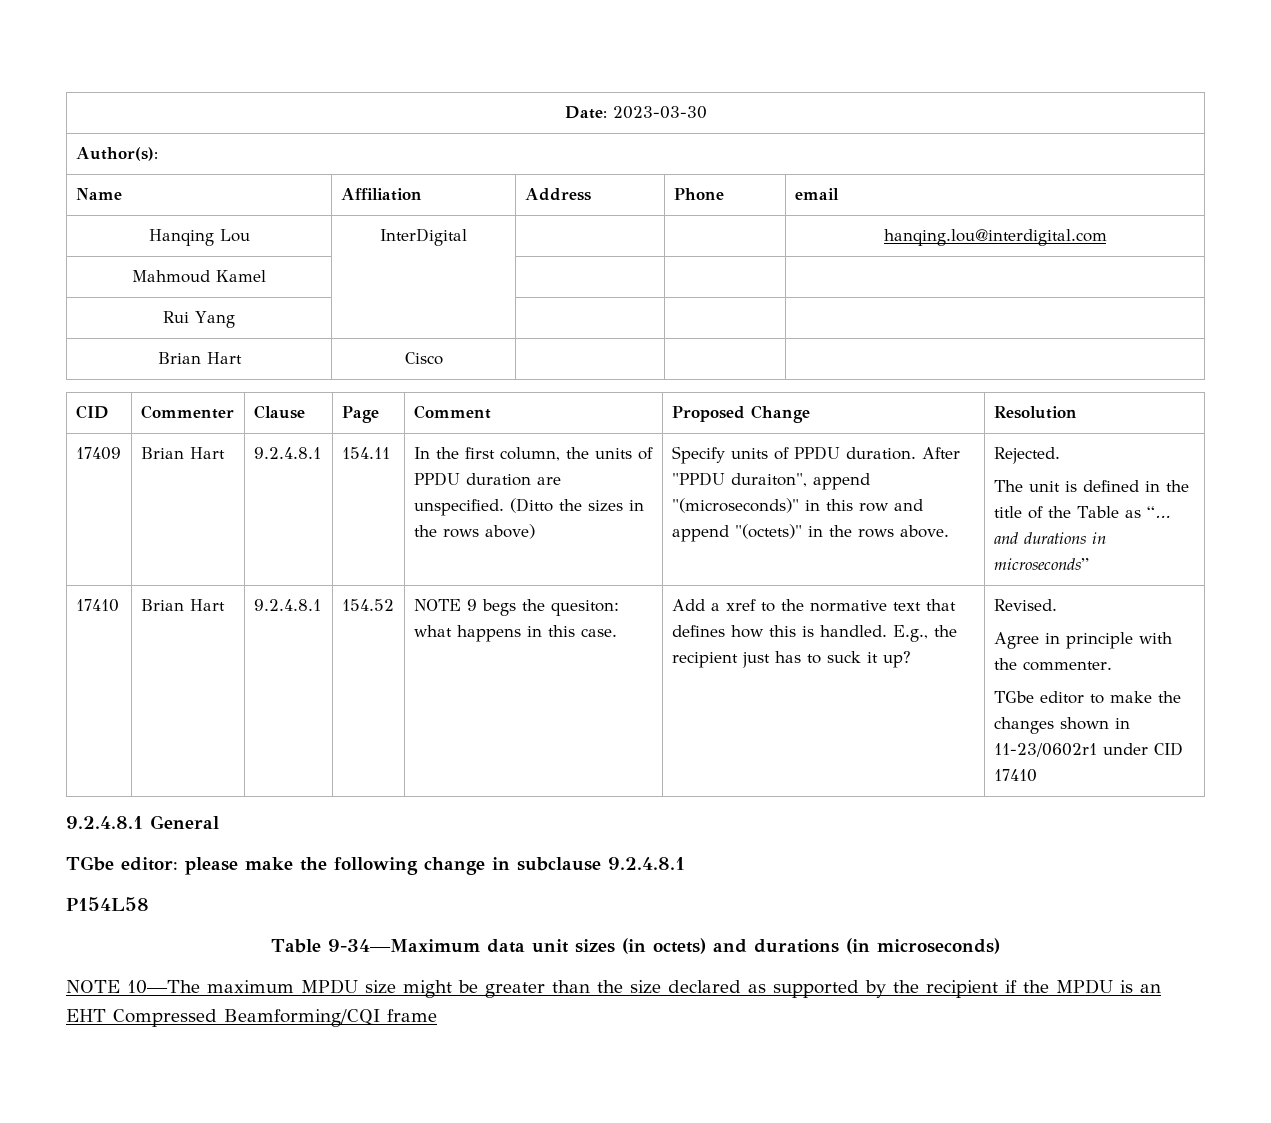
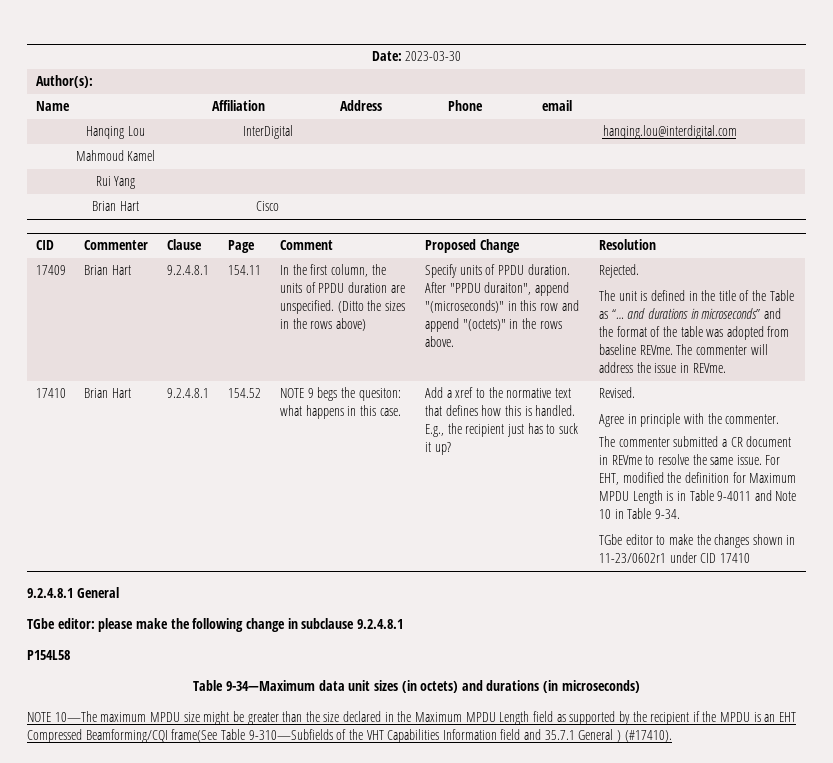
(1089, 564) none -> [763,308,781,319] [598,326,790,340] [598,344,768,355] [598,362,726,373] and the format of the table was adopted from baseline REVme. The commenter will address the issue in REVme.
(1112, 666) none -> [598,436,792,447] [598,454,781,465] [598,472,797,485] [598,490,797,504] [598,508,680,519] // The commenter submitted a CR document in REVme to resolve the same issue. For EHT, modified the definition for Maximum MPDU Length is in Table 9-4011 and Note 10 in Table 9-34.
(741, 986) none -> [384,711,553,725] in the Maximum MPDU Length field
[387,1009,437,1022] frame -> [171,729,672,743] frame(See Table 9-310—Subfields of the VHT Capabilities Information field and 35.7.1 General ) (#17410).

